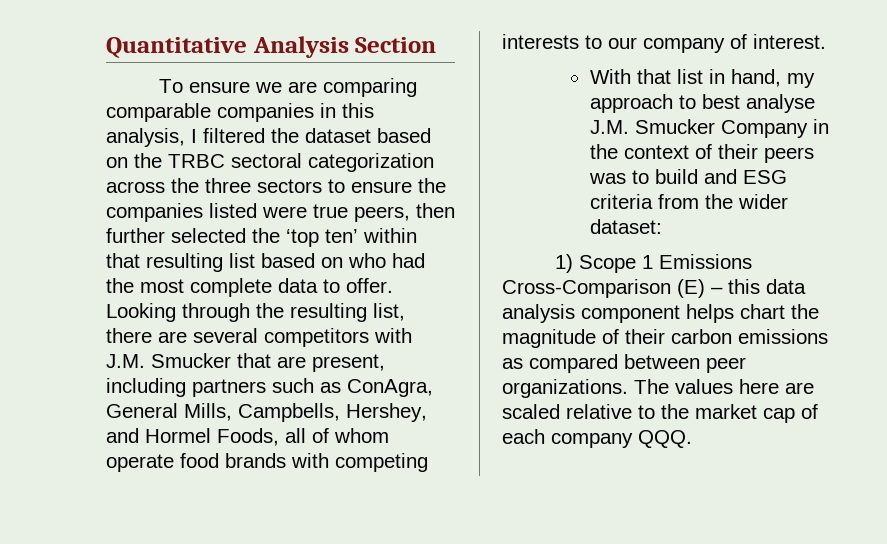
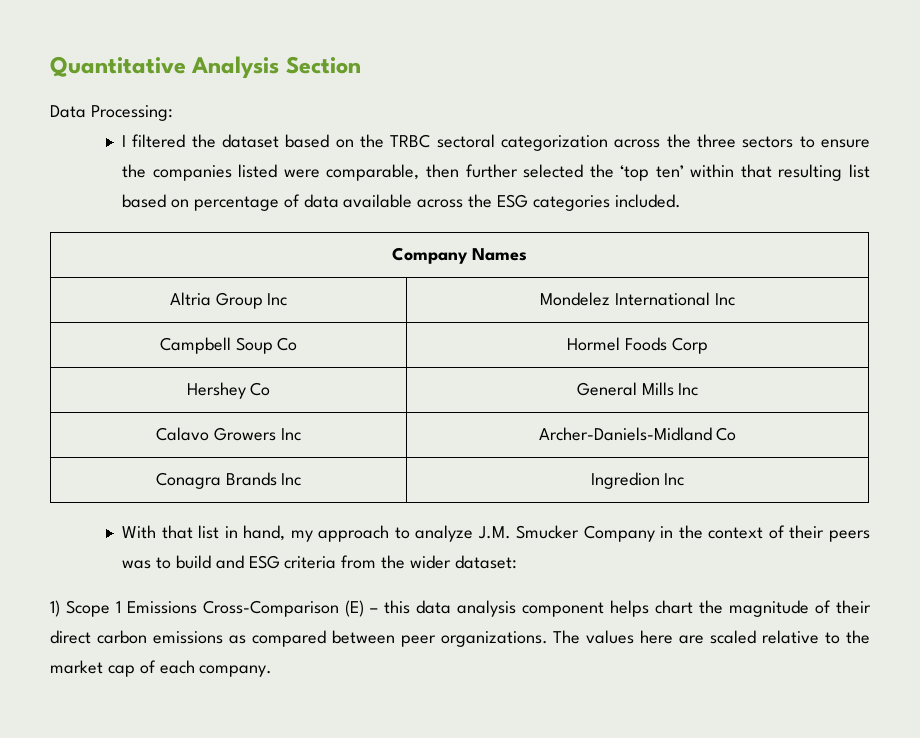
[158,78,417,97] [106,103,374,122] [106,128,185,147] To ensure we are comparing comparable companies in this analysis, -> [50,105,173,121] Data Processing: //
[313,204,410,222] true peers, -> [326,164,420,181] comparable,
[348,253,425,268] [106,278,393,297] [106,303,405,322] [106,328,412,347] [106,353,385,372] [106,378,433,397] [106,403,427,422] [106,428,389,446] [106,453,428,472] [502,34,826,53] who had the most complete data to offer. Looking through the resulting list, there are several competitors with J.M. Smucker that are present, including partners such as ConAgra, General Mills, Campbells, Hershey, and Hormel Foods, all of whom operate food brands with competing interests to our company of interest. -> [193,194,681,211] [392,247,527,264] [169,292,288,309] [540,292,735,306] [159,337,298,354] [567,337,708,354] [186,382,271,399] [576,382,699,396] [156,427,301,441] [538,427,737,441] [155,472,302,489] [590,472,685,489] percentage of data available across the ESG categories included. // Company Names // Altria Group Inc | Mondelez International Inc // Campbell Soup Co | Hormel Foods Corp // Hershey Co | General Mills Inc // Calavo Growers Inc | Archer-Daniels-Midland Co // Conagra Brands Inc | Ingredion Inc
[701,94,815,113] best analyse -> [415,525,474,542] analyze
(665, 336) none -> [50,630,91,644] direct
[551,430,692,448] company QQQ. -> [199,665,273,677] company.

